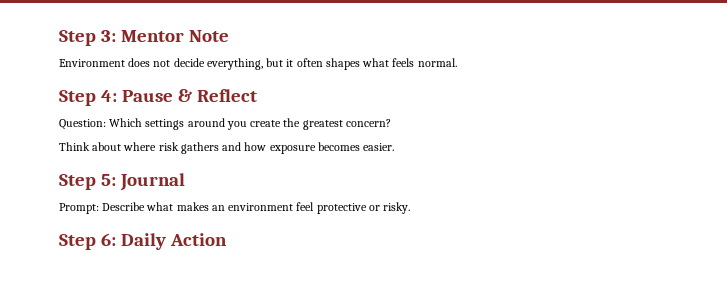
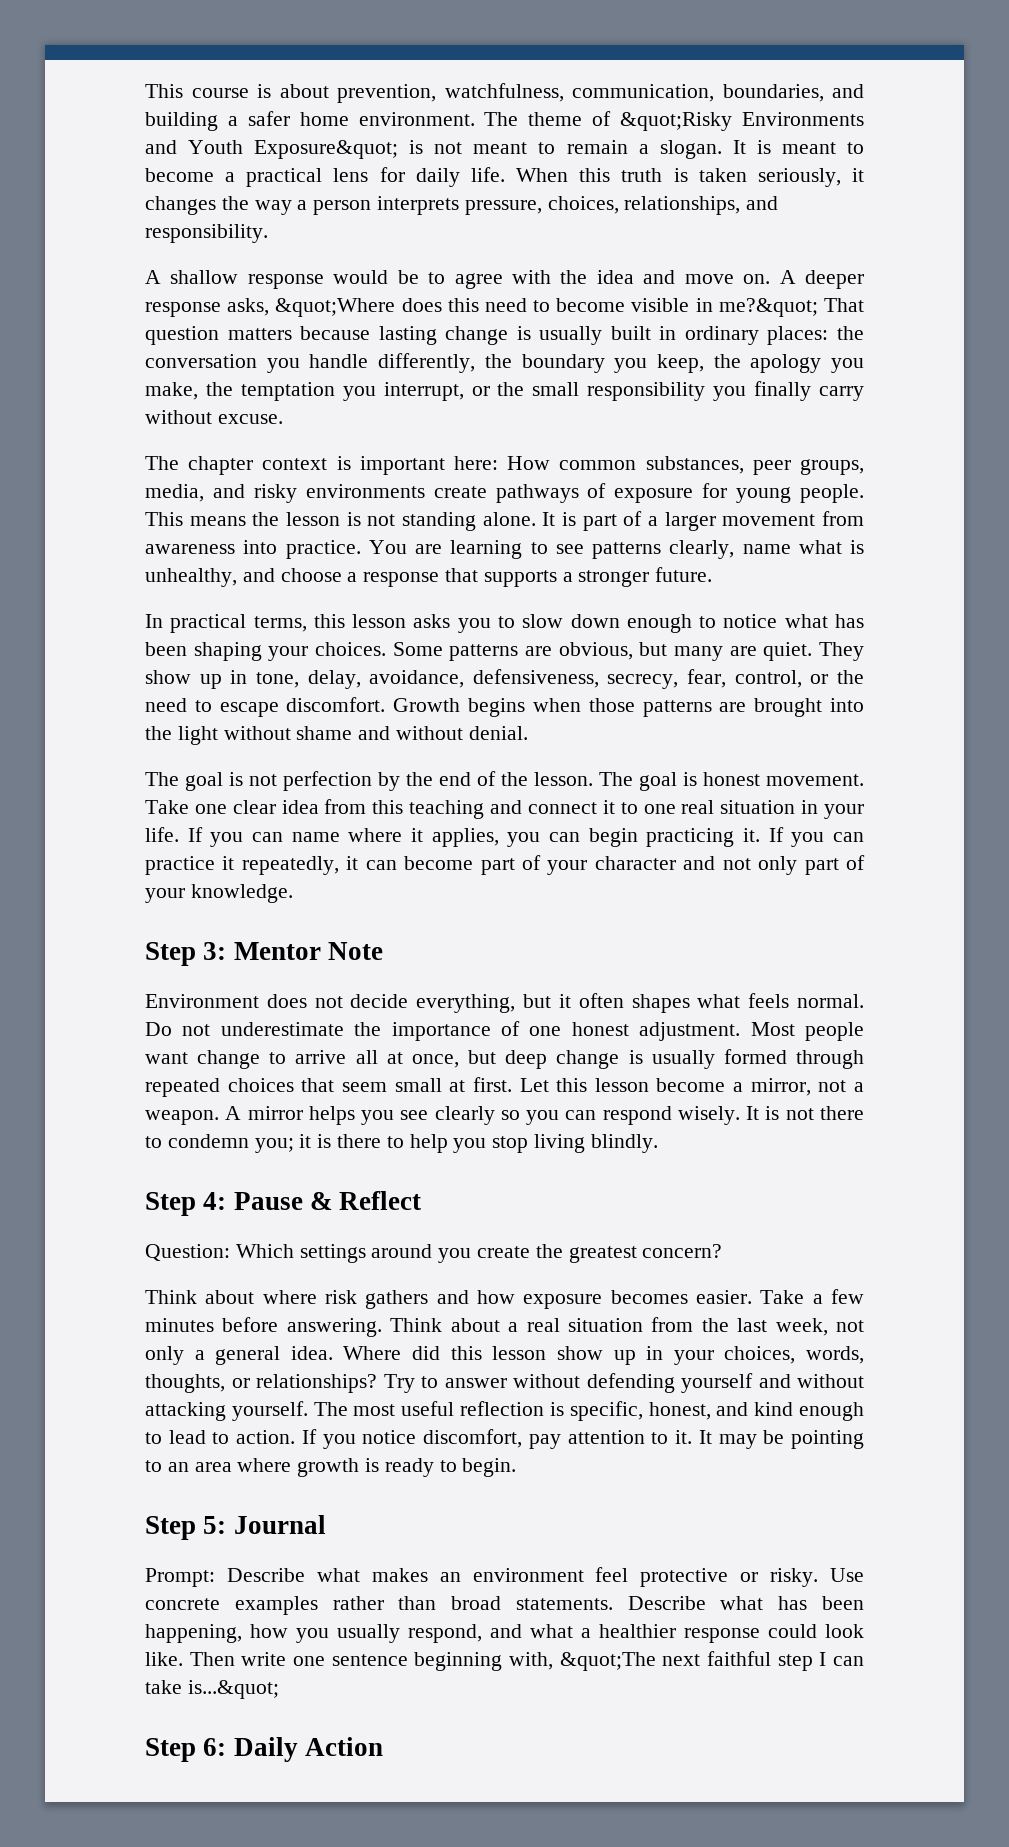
(59, 38) none -> [145,83,864,103] [145,111,865,131] [145,140,865,159] [145,167,864,187] [145,196,779,215] [145,224,268,243] [145,270,865,289] [145,298,864,317] [145,326,864,345] [145,353,864,373] [145,381,864,401] [145,410,283,424] [145,456,864,475] [145,483,864,503] [145,511,864,531] [145,540,864,559] [145,567,713,587] [145,614,865,633] [145,642,864,661] [145,669,864,689] [145,697,865,717] [145,726,528,745] [145,771,864,791] [145,799,865,819] [145,827,864,847] [145,855,866,875] [145,884,293,903] This course is about prevention, watchfulness, communication, boundaries, and building a safer home environment. The theme of &quot;Risky Environments and Youth Exposure&quot; is not meant to remain a slogan. It is meant to become a practical lens for daily life. When this truth is taken seriously, it changes the way a person interprets pressure, choices, relationships, and responsibility. // A shallow response would be to agree with the idea and move on. A deeper response asks, &quot;Where does this need to become visible in me?&quot; That question matters because lasting change is usually built in ordinary places: the conversation you handle differently, the boundary you keep, the apology you make, the temptation you interrupt, or the small responsibility you finally carry without excuse. // The chapter context is important here: How common substances, peer groups, media, and risky environments create pathways of exposure for young people. This means the lesson is not standing alone. It is part of a larger movement from awareness into practice. You are learning to see patterns clearly, name what is unhealthy, and choose a response that supports a stronger future. // In practical terms, this lesson asks you to slow down enough to notice what has been shaping your choices. Some patterns are obvious, but many are quiet. They show up in tone, delay, avoidance, defensiveness, secrecy, fear, control, or the need to escape discomfort. Growth begins when those patterns are brought into the light without shame and without denial. // The goal is not perfection by the end of the lesson. The goal is honest movement. Take one clear idea from this teaching and connect it to one real situation in your life. If you can name where it applies, you can begin practicing it. If you can practice it repeatedly, it can become part of your character and not only part of your knowledge. //
(457, 62) none -> [145,1021,864,1041] [145,1049,864,1069] [145,1077,864,1097] [145,1106,864,1125] [145,1134,658,1153] Do not underestimate the importance of one honest adjustment. Most people want change to arrive all at once, but deep change is usually formed through repeated choices that seem small at first. Let this lesson become a mirror, not a weapon. A mirror helps you see clearly so you can respond wisely. It is not there to condemn you; it is there to help you stop living blindly.
(395, 147) none -> [760,1289,865,1304] [145,1317,864,1337] [145,1346,865,1365] [145,1373,864,1393] [145,1401,865,1421] [145,1429,865,1449] [145,1458,517,1477] Take a few minutes before answering. Think about a real situation from the last week, not only a general idea. Where did this lesson show up in your choices, words, thoughts, or relationships? Try to answer without defending yourself and without attacking yourself. The most useful reflection is specific, honest, and kind enough to lead to action. If you notice discomfort, pay attention to it. It may be pointing to an area where growth is ready to begin.
(411, 208) none -> [829,1568,864,1582] [145,1596,865,1615] [145,1624,864,1643] [145,1651,864,1671] [145,1680,279,1699] Use concrete examples rather than broad statements. Describe what has been happening, how you usually respond, and what a healthier response could look like. Then write one sentence beginning with, &quot;The next faithful step I can take is...&quot;

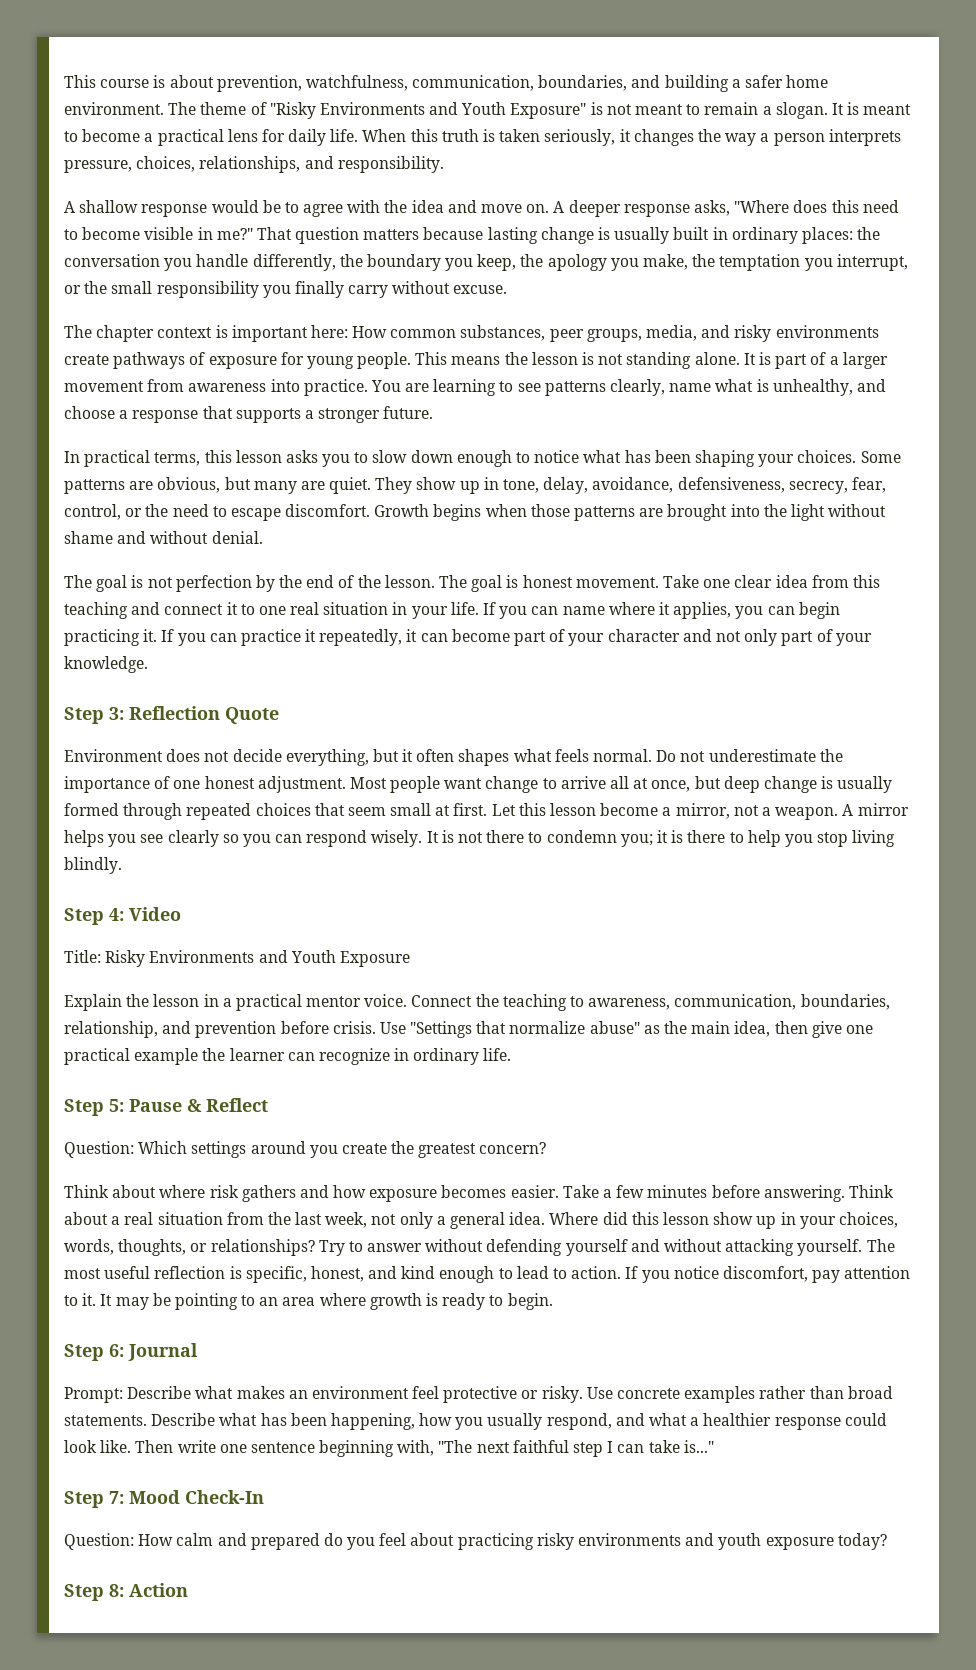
[620,112,865,131] [145,140,399,159] &quot;Risky Environments and Youth Exposure&quot; -> [269,102,587,119] "Risky Environments and Youth Exposure"
[275,298,396,317] &quot;Where -> [734,200,790,213] "Where
[718,298,818,317] me?&quot; -> [216,228,253,240] me?"
[233,942,383,960] Mentor Note -> [129,706,279,724] Reflection Quote
(227, 1201) none -> [129,907,181,921] [64,950,410,967] [64,994,890,1011] [64,1021,873,1038] [64,1048,512,1065] [64,1099,124,1116] Video // Title: Risky Environments and Youth Exposure // Explain the lesson in a practical mentor voice. Connect the teaching to awareness, communication, boundaries, relationship, and prevention before crisis. Use "Settings that normalize abuse" as the main idea, then give one practical example the learner can recognize in ordinary life. // Step 5:
[203,1516,227,1534] 5: -> [109,1344,124,1357] 6:
[559,1652,656,1671] &quot;The -> [438,1440,473,1453] "The
[187,1680,279,1699] [145,1737,298,1762] is...&quot; // Step 6: Daily -> [683,1440,714,1453] [64,1490,264,1508] [64,1533,887,1550] [64,1584,124,1601] is..." // Step 7: Mood Check-In // Question: How calm and prepared do you feel about practicing risky environments and youth exposure today? // Step 8:

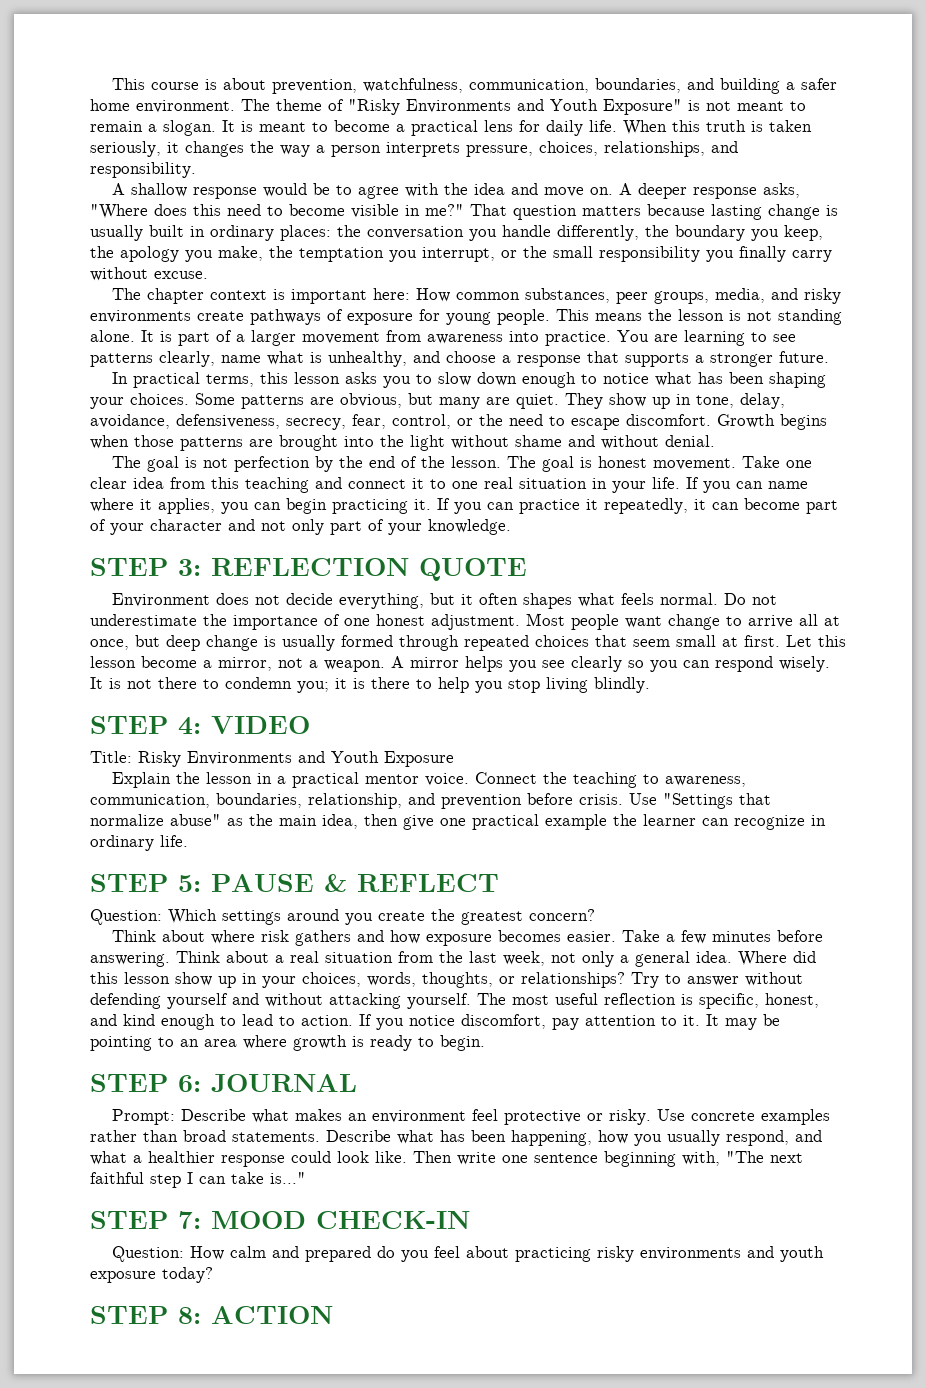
[64,706,279,724] Step 3: Reflection Quote -> [90,558,527,581] STEP 3: REFLECTION QUOTE
[64,907,181,925] Step 4: Video -> [90,716,310,735] STEP 4: VIDEO
[64,1098,268,1116] Step 5: Pause & Reflect -> [90,874,499,892] STEP 5: PAUSE & REFLECT
[64,1343,198,1361] Step 6: Journal -> [90,1074,357,1092] STEP 6: JOURNAL
[64,1490,264,1508] Step 7: Mood Check-In -> [90,1211,470,1229] STEP 7: MOOD CHECK-IN
[64,1583,188,1601] Step 8: Action -> [90,1306,333,1324] STEP 8: ACTION

